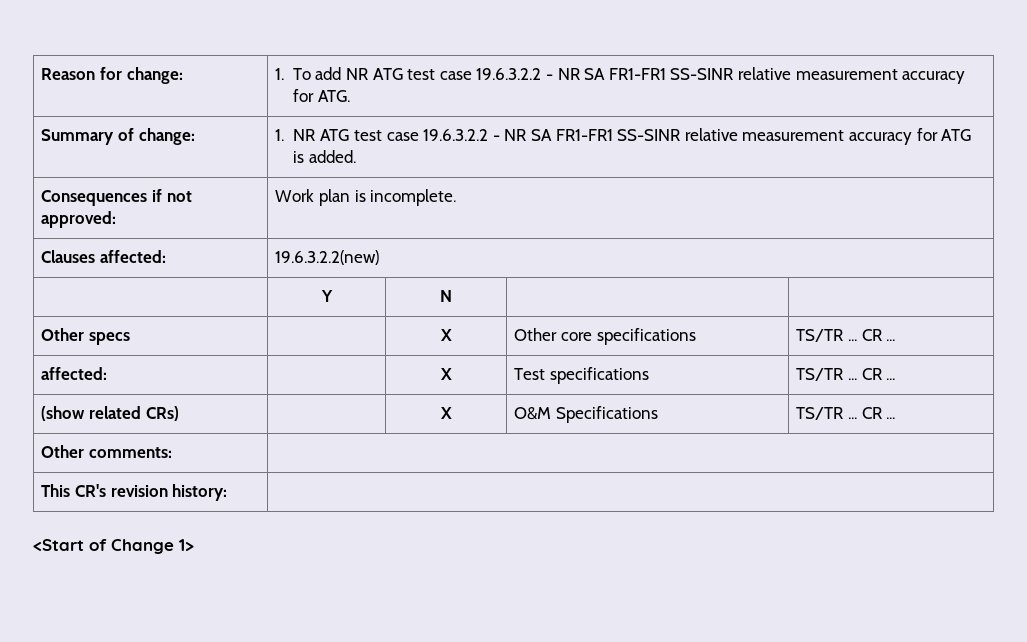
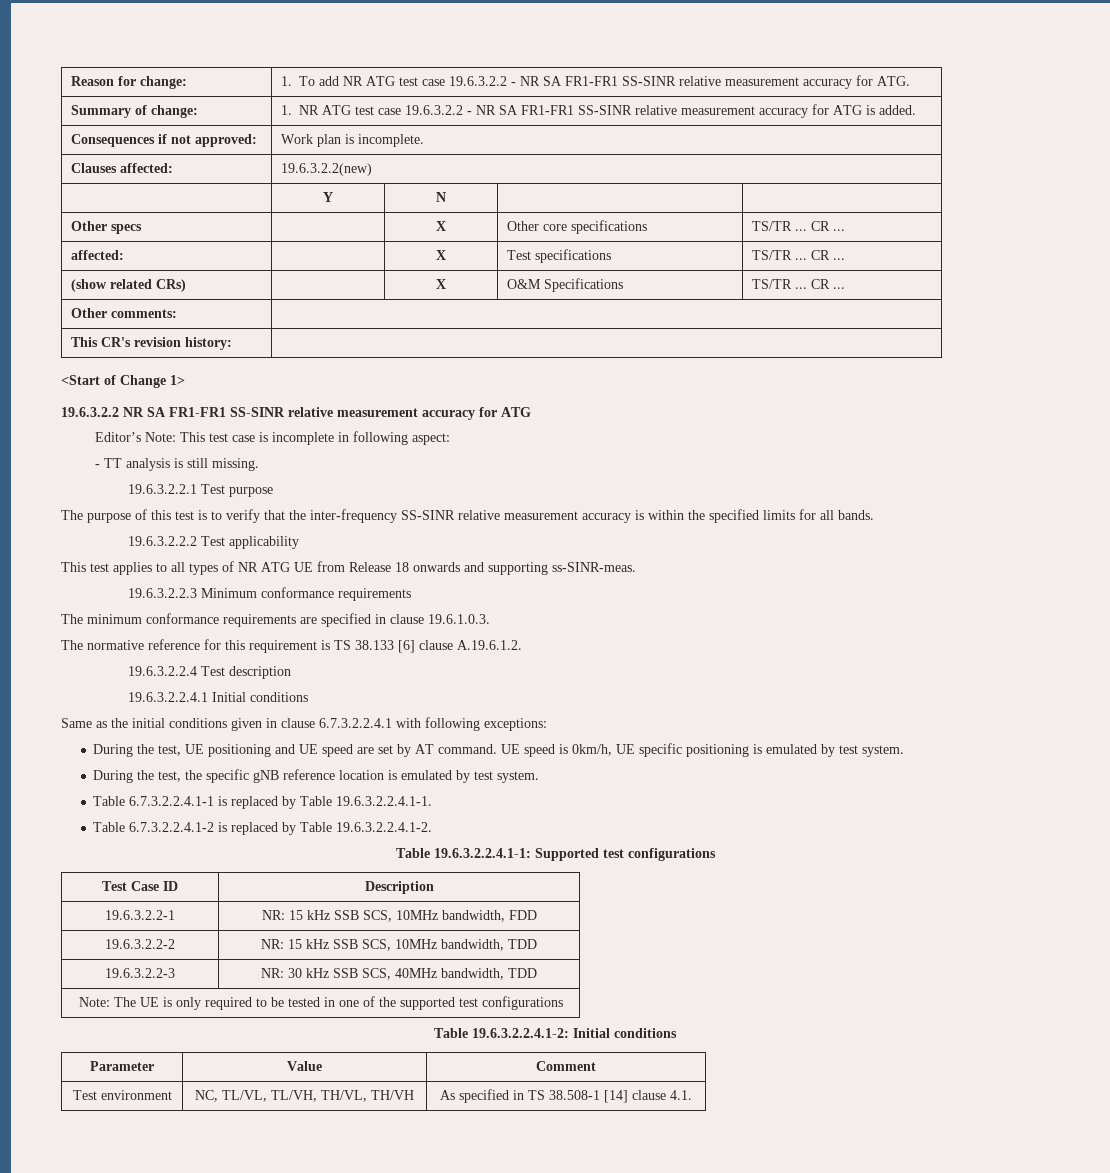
(194, 545) none -> [61,407,531,420] [94,431,450,445] [94,458,259,471] [128,484,274,497] [61,509,874,523] [128,536,300,549] [61,561,636,575] [128,587,412,601] [61,613,490,627] [61,639,522,653] [128,666,292,679] [128,692,309,702] [61,717,547,731] [93,743,905,757] [93,769,540,783] [93,796,433,809] [93,822,433,835] [395,848,716,861] [102,881,178,891] [364,881,434,894] [105,910,175,920] [261,910,537,922] [105,939,175,949] [261,939,537,951] [105,968,175,978] [261,968,537,980] [78,996,563,1010] [434,1028,677,1038] [90,1061,154,1071] [287,1061,322,1071] [536,1061,596,1071] [72,1090,172,1100] [195,1090,414,1102] [440,1089,692,1103] // 19.6.3.2.2 NR SA FR1-FR1 SS-SINR relative measurement accuracy for ATG // Editor’s Note: This test case is incomplete in following aspect: // - TT analysis is still missing. // 19.6.3.2.2.1 Test purpose // The purpose of this test is to verify that the inter-frequency SS-SINR relative measurement accuracy is within the specified limits for all bands. // 19.6.3.2.2.2 Test applicability // This test applies to all types of NR ATG UE from Release 18 onwards and supporting ss-SINR-meas. // 19.6.3.2.2.3 Minimum conformance requirements // The minimum conformance requirements are specified in clause 19.6.1.0.3. // The normative reference for this requirement is TS 38.133 [6] clause A.19.6.1.2. // 19.6.3.2.2.4 Test description // 19.6.3.2.2.4.1 Initial conditions // Same as the initial conditions given in clause 6.7.3.2.2.4.1 with following exceptions: // During the test, UE positioning and UE speed are set by AT command. UE speed is 0km/h, UE specific positioning is emulated by test system. // During the test, the specific gNB reference location is emulated by test system. // Table 6.7.3.2.2.4.1-1 is replaced by Table 19.6.3.2.2.4.1-1. // Table 6.7.3.2.2.4.1-2 is replaced by Table 19.6.3.2.2.4.1-2. // Table 19.6.3.2.2.4.1-1: Supported test configurations // Test Case ID | Description // 19.6.3.2.2-1 | NR: 15 kHz SSB SCS, 10MHz bandwidth, FDD // 19.6.3.2.2-2 | NR: 15 kHz SSB SCS, 10MHz bandwidth, TDD // 19.6.3.2.2-3 | NR: 30 kHz SSB SCS, 40MHz bandwidth, TDD // Note: The UE is only required to be tested in one of the supported test configurations // Table 19.6.3.2.2.4.1-2: Initial conditions // Parameter | Value | Comment // Test environment | NC, TL/VL, TL/VH, TH/VL, TH/VH | As specified in TS 38.508-1 [14] clause 4.1.

